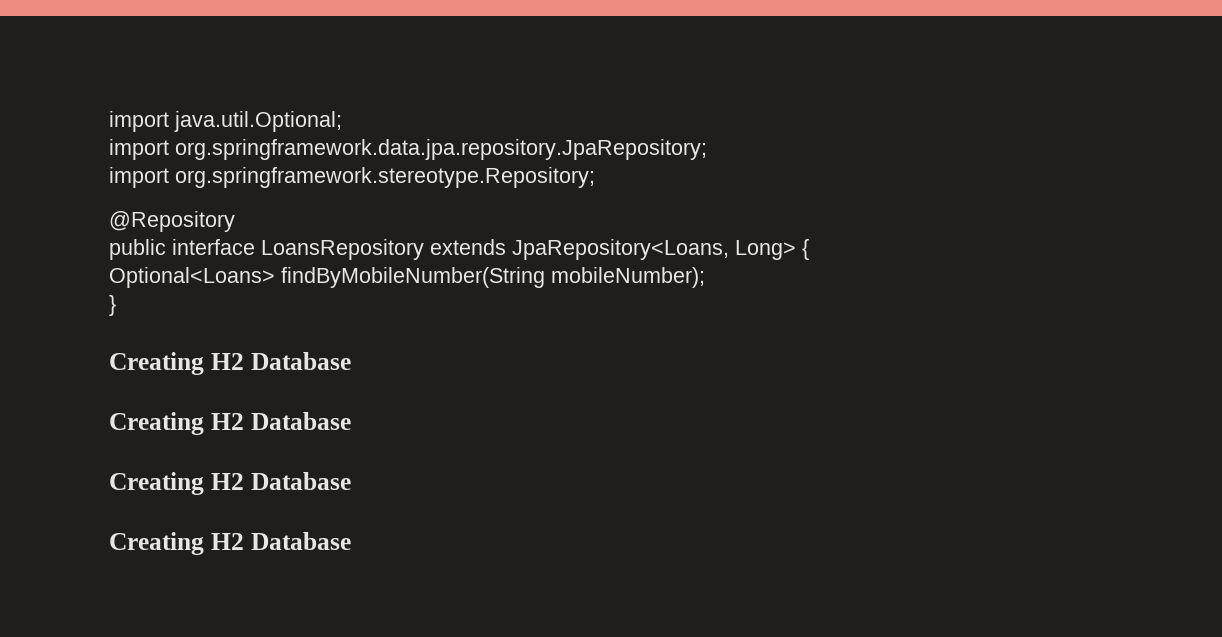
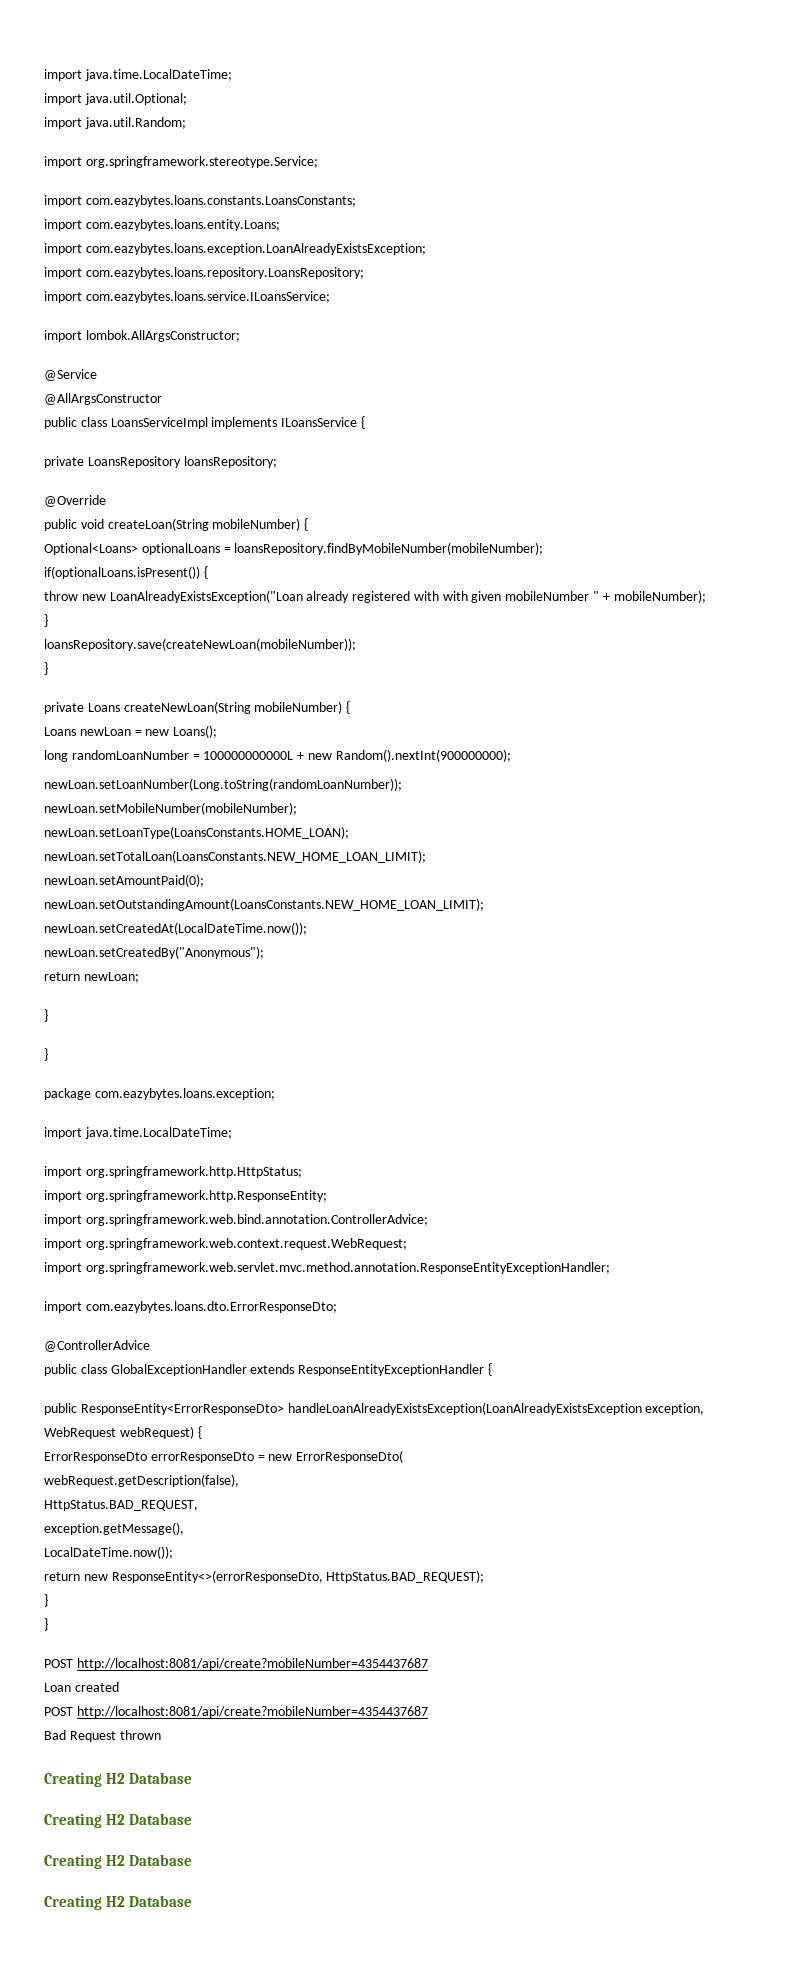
[109,111,169,132] import -> [44,69,232,81] [44,93,82,105] import java.time.LocalDateTime; // import
[175,139,707,160] [109,167,595,188] [109,211,235,232] [109,239,809,260] [109,267,705,288] [109,295,116,316] org.springframework.data.jpa.repository.JpaRepository; // import org.springframework.stereotype.Repository; // @Repository // public interface LoansRepository extends JpaRepository<Loans, Long> { // Optional<Loans> findByMobileNumber(String mobileNumber); // } -> [84,117,186,129] [44,156,318,168] [44,195,356,207] [44,219,280,231] [44,243,426,255] [44,267,364,279] [44,291,330,303] [44,330,240,342] [44,369,97,381] [44,393,162,405] [44,416,365,429] [44,456,277,468] [44,495,106,507] [44,518,309,531] [44,542,544,555] [44,566,208,579] [44,590,706,603] [44,614,48,627] [44,638,356,651] [44,662,48,675] [44,701,351,714] [44,725,218,738] [44,749,511,762] [44,778,402,791] [44,802,297,815] [44,826,349,839] [44,850,426,863] [44,874,204,887] [44,898,484,911] [44,922,307,935] [44,946,264,959] [44,972,139,983] [44,1009,48,1022] [44,1048,48,1061] [44,1088,275,1100] [44,1127,232,1139] [44,1166,302,1178] [44,1190,327,1202] [44,1214,428,1226] [44,1238,407,1250] [44,1262,610,1274] [44,1301,337,1313] [44,1340,150,1352] [44,1363,492,1376] [44,1402,705,1415] [44,1426,202,1439] [44,1450,404,1463] [44,1474,239,1487] [44,1500,198,1511] [44,1522,184,1535] [44,1546,173,1559] [44,1570,485,1583] [44,1594,48,1607] [44,1618,48,1631] [44,1658,428,1670] [44,1682,119,1692] [44,1706,428,1718] [44,1730,161,1742] java.util.Random; // import org.springframework.stereotype.Service; // import com.eazybytes.loans.constants.LoansConstants; // import com.eazybytes.loans.entity.Loans; // import com.eazybytes.loans.exception.LoanAlreadyExistsException; // import com.eazybytes.loans.repository.LoansRepository; // import com.eazybytes.loans.service.ILoansService; // import lombok.AllArgsConstructor; // @Service // @AllArgsConstructor // public class LoansServiceImpl implements ILoansService { // private LoansRepository loansRepository; // @Override // public void createLoan(String mobileNumber) { // Optional<Loans> optionalLoans = loansRepository.findByMobileNumber(mobileNumber); // if(optionalLoans.isPresent()) { // throw new LoanAlreadyExistsException("Loan already registered with with given mobileNumber " + mobileNumber); // } // loansRepository.save(createNewLoan(mobileNumber)); // } // private Loans createNewLoan(String mobileNumber) { // Loans newLoan = new Loans(); // long randomLoanNumber = 100000000000L + new Random().nextInt(900000000); // newLoan.setLoanNumber(Long.toString(randomLoanNumber)); // newLoan.setMobileNumber(mobileNumber); // newLoan.setLoanType(LoansConstants.HOME_LOAN); // newLoan.setTotalLoan(LoansConstants.NEW_HOME_LOAN_LIMIT); // newLoan.setAmountPaid(0); // newLoan.setOutstandingAmount(LoansConstants.NEW_HOME_LOAN_LIMIT); // newLoan.setCreatedAt(LocalDateTime.now()); // newLoan.setCreatedBy("Anonymous"); // return newLoan; // } // } // package com.eazybytes.loans.exception; // import java.time.LocalDateTime; // import org.springframework.http.HttpStatus; // import org.springframework.http.ResponseEntity; // import org.springframework.web.bind.annotation.ControllerAdvice; // import org.springframework.web.context.request.WebRequest; // import org.springframework.web.servlet.mvc.method.annotation.ResponseEntityExceptionHandler; // import com.eazybytes.loans.dto.ErrorResponseDto; // @ControllerAdvice // public class GlobalExceptionHandler extends ResponseEntityExceptionHandler { // public ResponseEntity<ErrorResponseDto> handleLoanAlreadyExistsException(LoanAlreadyExistsException exception, WebRequest webRequest) { // ErrorResponseDto errorResponseDto = new ErrorResponseDto( // webRequest.getDescription(false), // HttpStatus.BAD_REQUEST, // exception.getMessage(), // LocalDateTime.now()); // return new ResponseEntity<>(errorResponseDto, HttpStatus.BAD_REQUEST); // } // } // POST http://localhost:8081/api/create?mobileNumber=4354437687 // Loan created // POST http://localhost:8081/api/create?mobileNumber=4354437687 // Bad Request thrown

